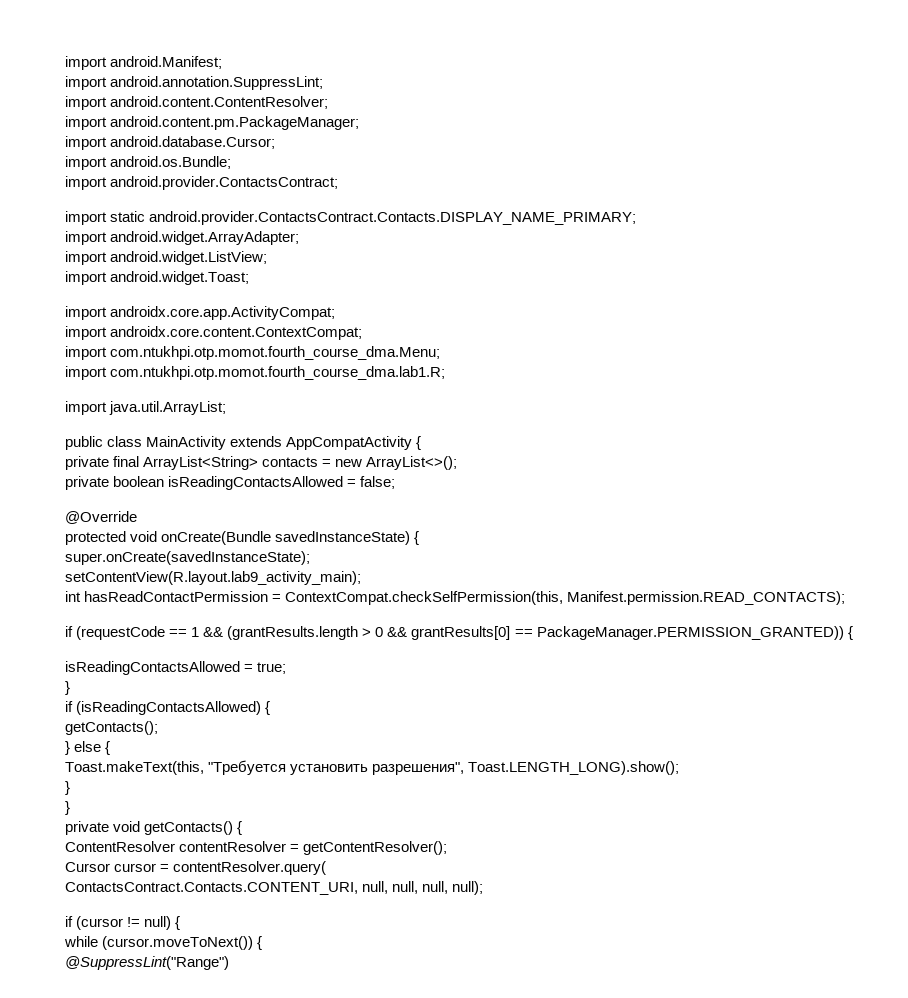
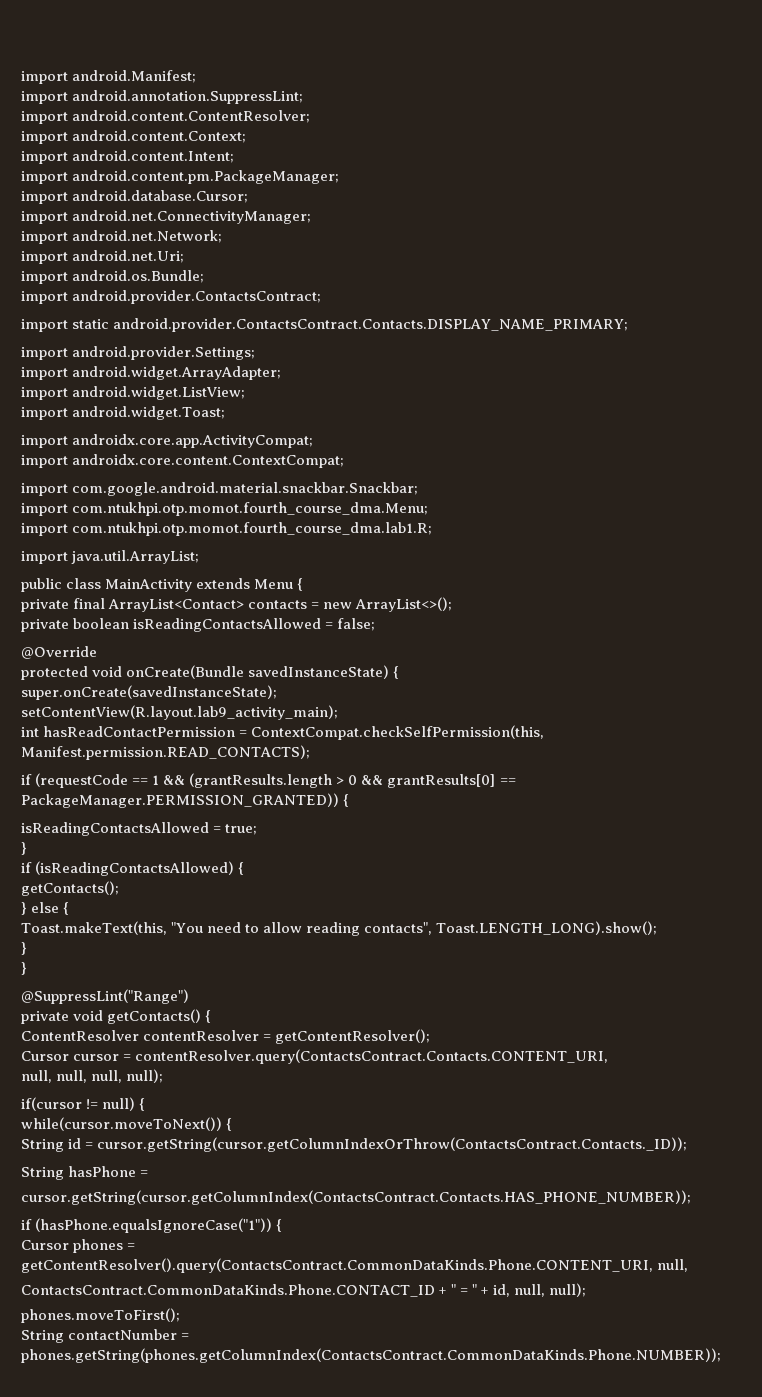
(329, 102) none -> [21,130,247,144] [21,150,235,164] // import android.content.Context; // import android.content.Intent;
(276, 142) none -> [21,210,312,224] [21,230,223,244] [21,250,185,264] // import android.net.ConnectivityManager; // import android.net.Network; // import android.net.Uri;
(637, 218) none -> [21,346,256,360] // import android.provider.Settings;
(363, 333) none -> [21,482,419,496] // import com.google.android.material.snackbar.Snackbar;
[286,436,413,450] AppCompatActivity -> [254,579,294,589] Menu
[143,456,259,470] ArrayList<String> -> [108,599,245,612] ArrayList<Contact>
[208,760,465,775] "Требуется установить разрешения", -> [171,922,433,936] "You need to allow reading contacts",
(70, 808) none -> [21,989,189,1004] // @SuppressLint("Range")
[173,861,327,875] [65,882,358,895] contentResolver.query( // ContactsContract.Contacts.CONTENT_URI, -> [135,1049,609,1064] contentResolver.query(ContactsContract.Contacts.CONTENT_URI, //
[65,916,124,930] if (cursor -> [21,1097,82,1111] if(cursor
[64,936,263,950] [65,956,229,970] while (cursor.moveToNext()) { // @SuppressLint("Range") -> [21,1117,233,1131] [21,1137,688,1152] [21,1166,149,1180] [21,1190,691,1205] [21,1218,283,1233] [21,1239,136,1253] [21,1258,689,1273] [21,1283,587,1297] [21,1308,180,1323] [21,1329,190,1343] [21,1348,721,1363] while(cursor.moveToNext()) { // String id = cursor.getString(cursor.getColumnIndexOrThrow(ContactsContract.Contacts._ID)); // String hasPhone = // cursor.getString(cursor.getColumnIndex(ContactsContract.Contacts.HAS_PHONE_NUMBER)); // if (hasPhone.equalsIgnoreCase("1")) { // Cursor phones = getContentResolver().query(ContactsContract.CommonDataKinds.Phone.CONTENT_URI, null, // ContactsContract.CommonDataKinds.Phone.CONTACT_ID + " = " + id, null, null); // phones.moveToFirst(); // String contactNumber = phones.getString(phones.getColumnIndex(ContactsContract.CommonDataKinds.Phone.NUMBER));

